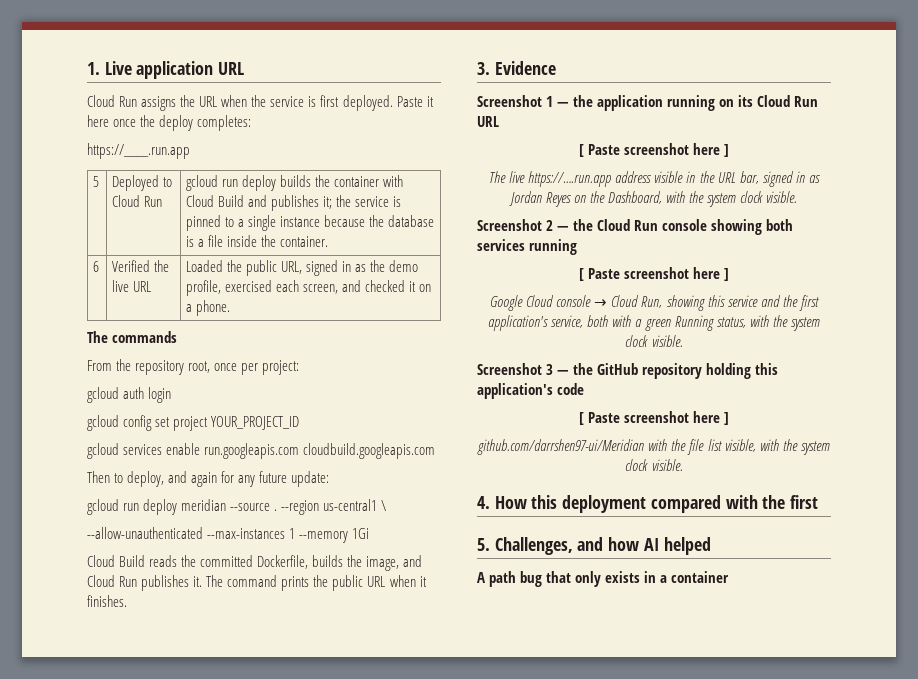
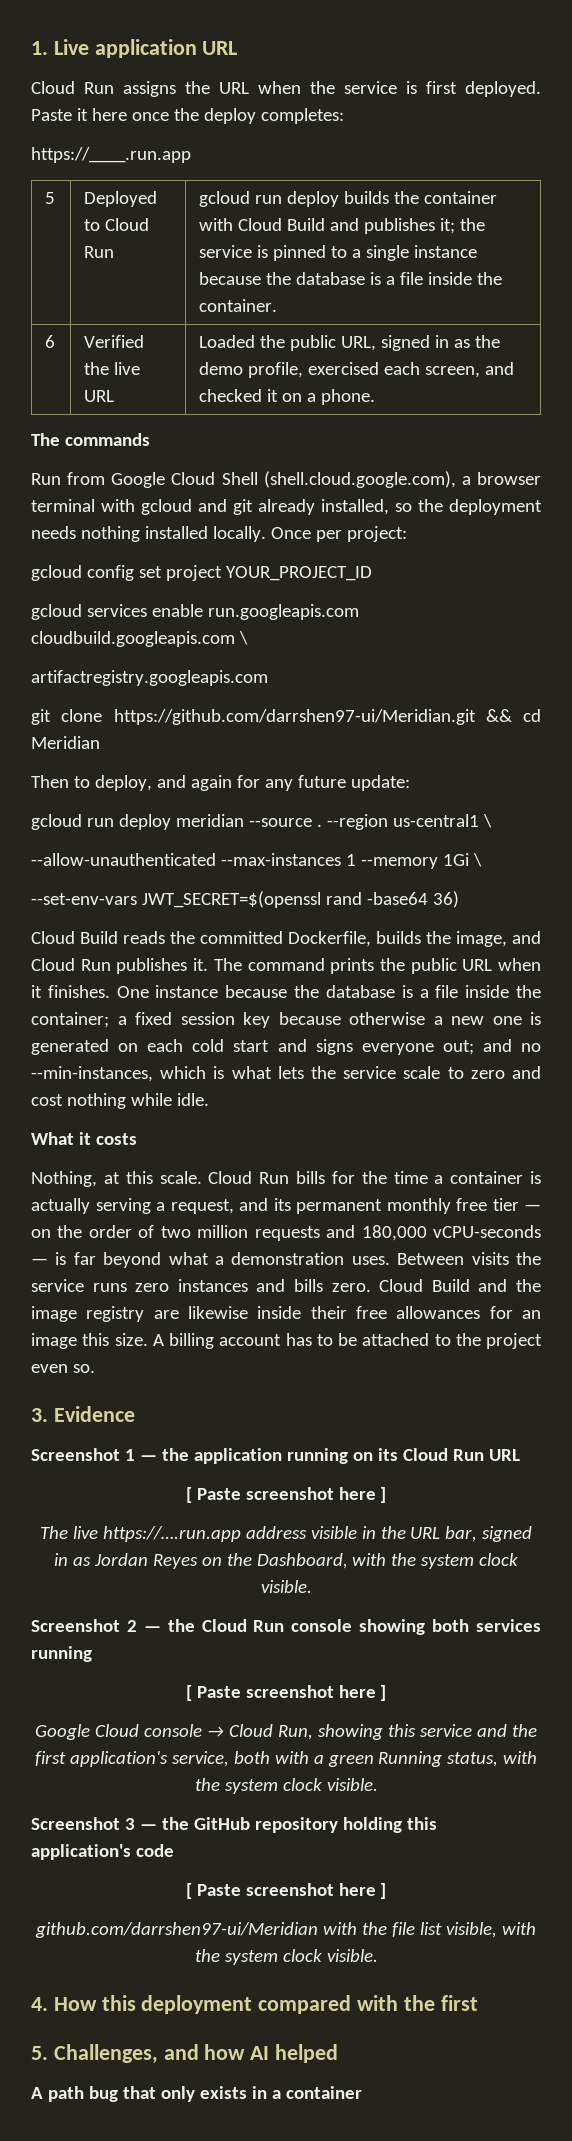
[87,359,238,375] From the repository root, once -> [31,471,541,488] [31,499,542,515] [31,526,311,542] Run from Google Cloud Shell (shell.cloud.google.com), a browser terminal with gcloud and git already installed, so the deployment needs nothing installed locally. Once
[87,387,172,403] // gcloud auth login -> (407, 534) none
(436, 451) none -> [238,631,248,645] [31,670,268,686] [31,709,541,725] [31,736,100,749] \ // artifactregistry.googleapis.com // git clone https://github.com/darrshen97-ui/Meridian.git && cd Meridian
(370, 533) none -> [472,853,482,867] [31,891,459,908] \ // --set-env-vars JWT_SECRET=$(openssl rand -base64 36)
(127, 601) none -> [116,985,541,998] [31,1012,541,1028] [31,1039,542,1055] [31,1066,541,1082] [31,1093,209,1109] [31,1132,137,1145] [31,1171,541,1187] [31,1198,541,1214] [31,1225,541,1241] [31,1252,541,1268] [31,1279,542,1292] [31,1306,541,1322] [31,1333,542,1349] [31,1364,95,1373] One instance because the database is a file inside the container; a fixed session key because otherwise a new one is generated on each cold start and signs everyone out; and no --min-instances, which is what lets the service scale to zero and cost nothing while idle. // What it costs // Nothing, at this scale. Cloud Run bills for the time a container is actually serving a request, and its permanent monthly free tier — on the order of two million requests and 180,000 vCPU-seconds — is far beyond what a demonstration uses. Between visits the service runs zero instances and bills zero. Cloud Build and the image registry are likewise inside their free allowances for an image this size. A billing account has to be attached to the project even so.

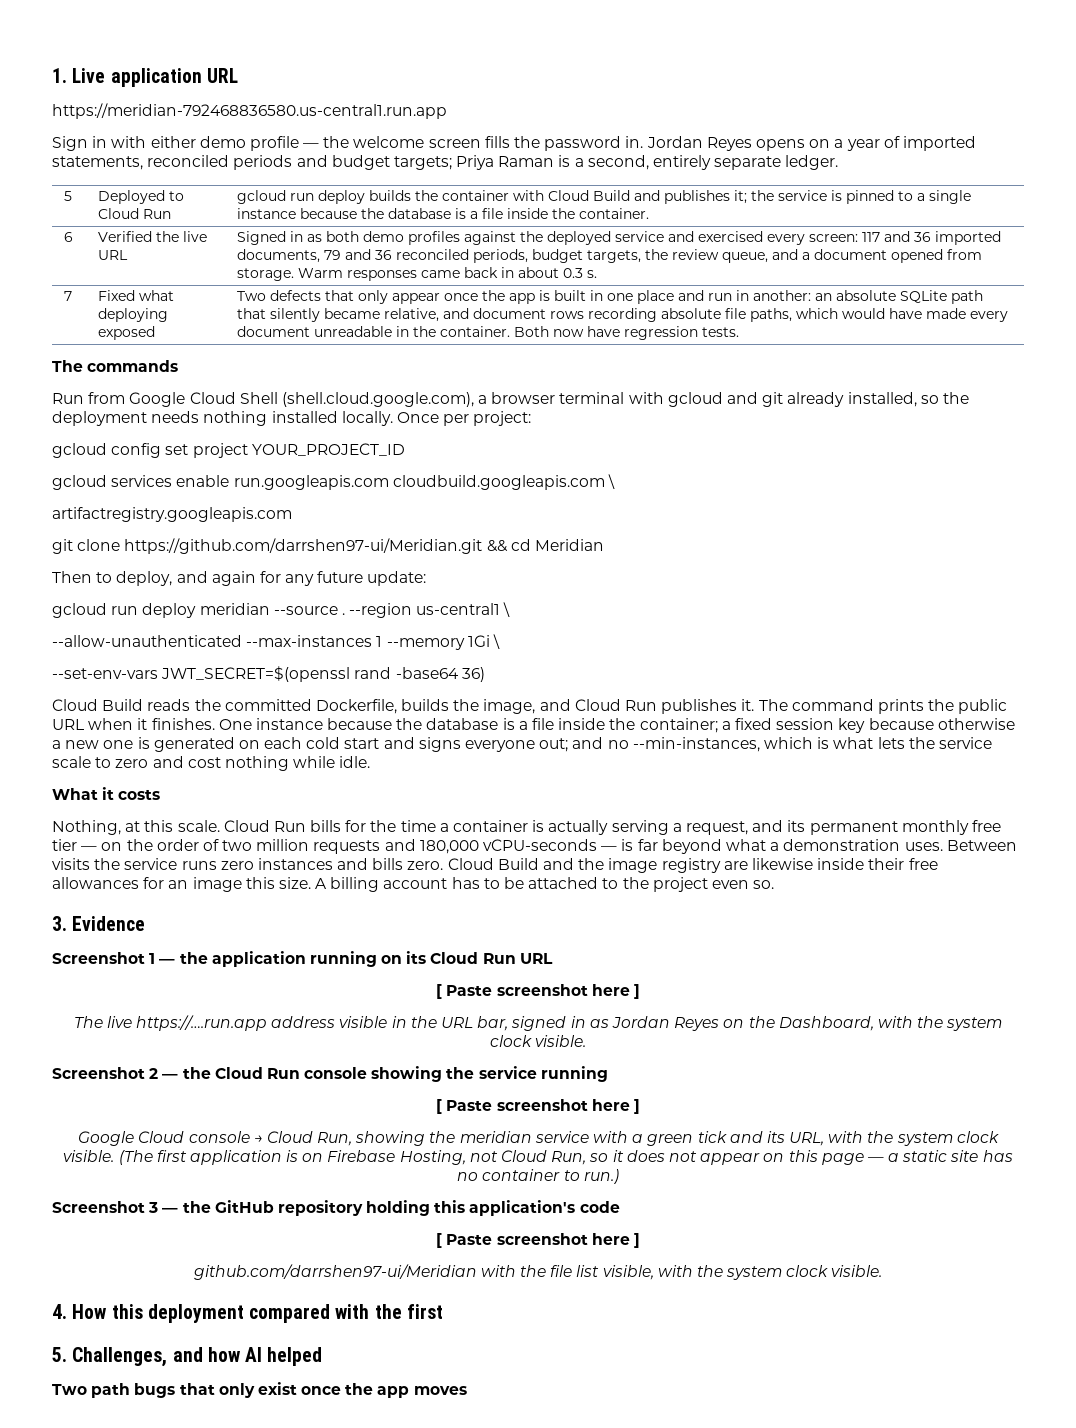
[31,81,541,97] [31,108,344,124] [31,147,191,163] Cloud Run assigns the URL when the service is first deployed. Paste it here once the deploy completes: // https://____.run.app -> [52,103,447,119] [52,136,976,151] [52,155,839,170] https://meridian-792468836580.us-central1.run.app // Sign in with either demo profile — the welcome screen fills the password in. Jordan Reyes opens on a year of imported statements, reconciled periods and budget targets; Priya Raman is a second, entirely separate ledger.
[199,335,501,351] [199,362,515,378] [199,389,376,405] Loaded the public URL, signed in as the demo profile, exercised each screen, and checked it on a phone. -> [237,231,1002,245] [237,249,983,263] [237,267,598,281] [64,291,73,301] [98,290,175,301] [98,308,169,322] [98,326,156,340] [237,290,984,304] [237,308,1009,322] [237,326,740,340] Signed in as both demo profiles against the deployed service and exercised every screen: 117 and 36 imported documents, 79 and 36 reconciled periods, budget targets, the review queue, and a document opened from storage. Warm responses came back in about 0.3 s. // 7 | Fixed what deploying exposed | Two defects that only appear once the app is built in one place and run in another: an absolute SQLite path that silently became relative, and document rows recording absolute file paths, which would have made every document unreadable in the container. Both now have regression tests.
[432,1619,541,1632] both services -> [446,1066,537,1079] the service
[387,1724,537,1737] [34,1751,538,1767] [194,1778,378,1794] this service and the first application's service, both with a green Running status, with the system clock visible. -> [429,1131,999,1146] [63,1150,1013,1165] [457,1169,619,1184] the meridian service with a green tick and its URL, with the system clock visible. (The first application is on Firebase Hosting, not Cloud Run, so it does not appear on this page — a static site has no container to run.)
[31,2086,362,2102] A path bug that only exists in a container -> [52,1382,467,1398] Two path bugs that only exist once the app moves

